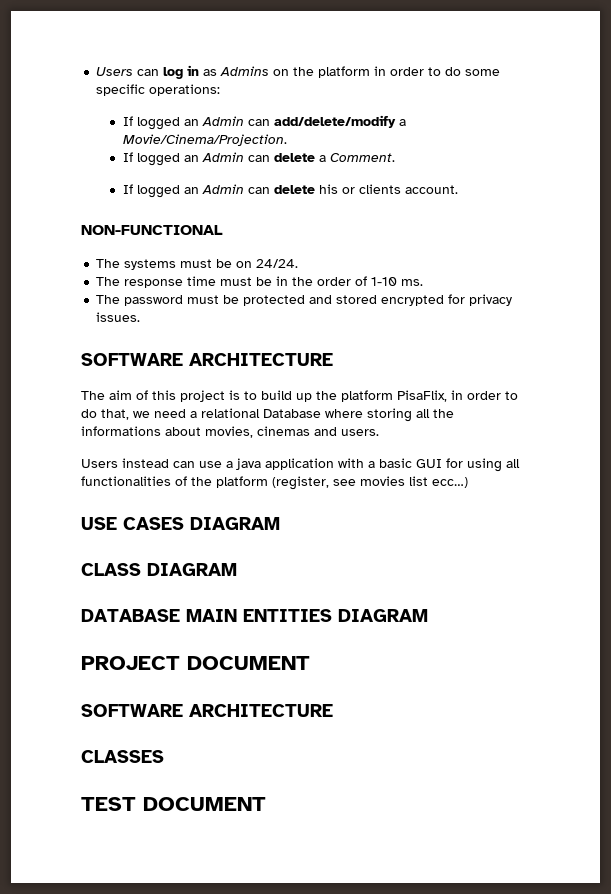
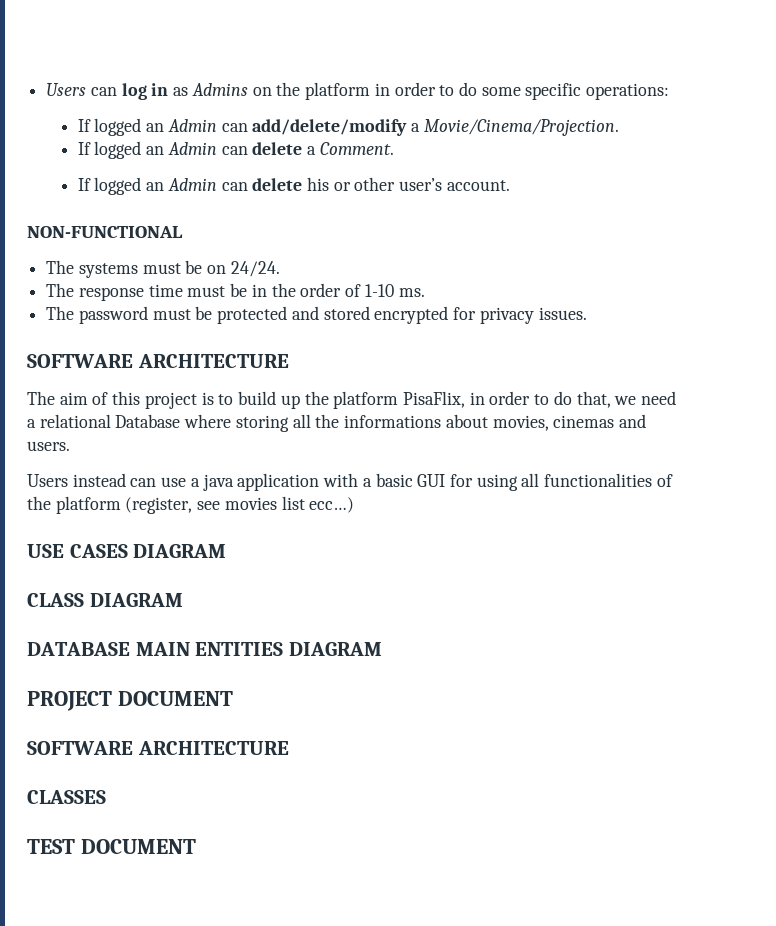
[358,184,401,194] clients -> [354,177,443,191] other user’s

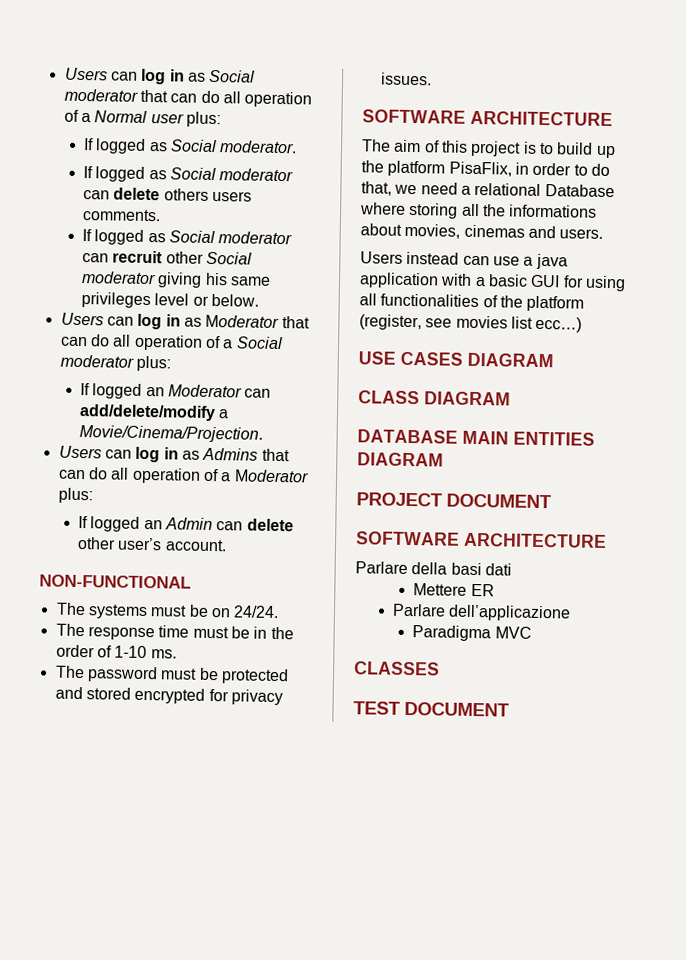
[46,82,670,100] [77,118,619,136] [77,141,394,159] [77,177,351,195] Users can log in as Admins on the platform in order to do some specific operations: // If logged an Admin can add/delete/modify a Movie/Cinema/Projection. // If logged an Admin can delete a Comment. // If logged an Admin can delete his or -> [64,67,256,85] [63,88,313,108] [63,109,221,128] [83,138,298,154] [83,166,294,182] [83,187,252,202] [82,209,162,222] [82,229,293,245] [82,250,252,265] [81,271,271,288] [81,292,259,309] [60,312,310,330] [60,334,283,351] [59,354,171,372] [80,383,272,399] [79,403,230,422] [79,424,264,443] [58,445,290,463] [57,467,309,484] [57,487,93,504] [78,515,294,532] Users can log in as Social moderator that can do all operation of a Normal user plus: // If logged as Social moderator. // If logged as Social moderator can delete others users comments. // If logged as Social moderator can recruit other Social moderator giving his same privileges level or below. // Users can log in as Moderator that can do all operation of a Social moderator plus: // If logged an Moderator can add/delete/modify a Movie/Cinema/Projection. // Users can log in as Admins that can do all operation of a Moderator plus: // If logged an Admin can delete
(289, 748) none -> [355,561,512,576] [413,583,495,597] [392,603,572,622] [412,625,532,642] // Parlare della basi dati // Mettere ER // Parlare dell’applicazione // Paradigma MVC

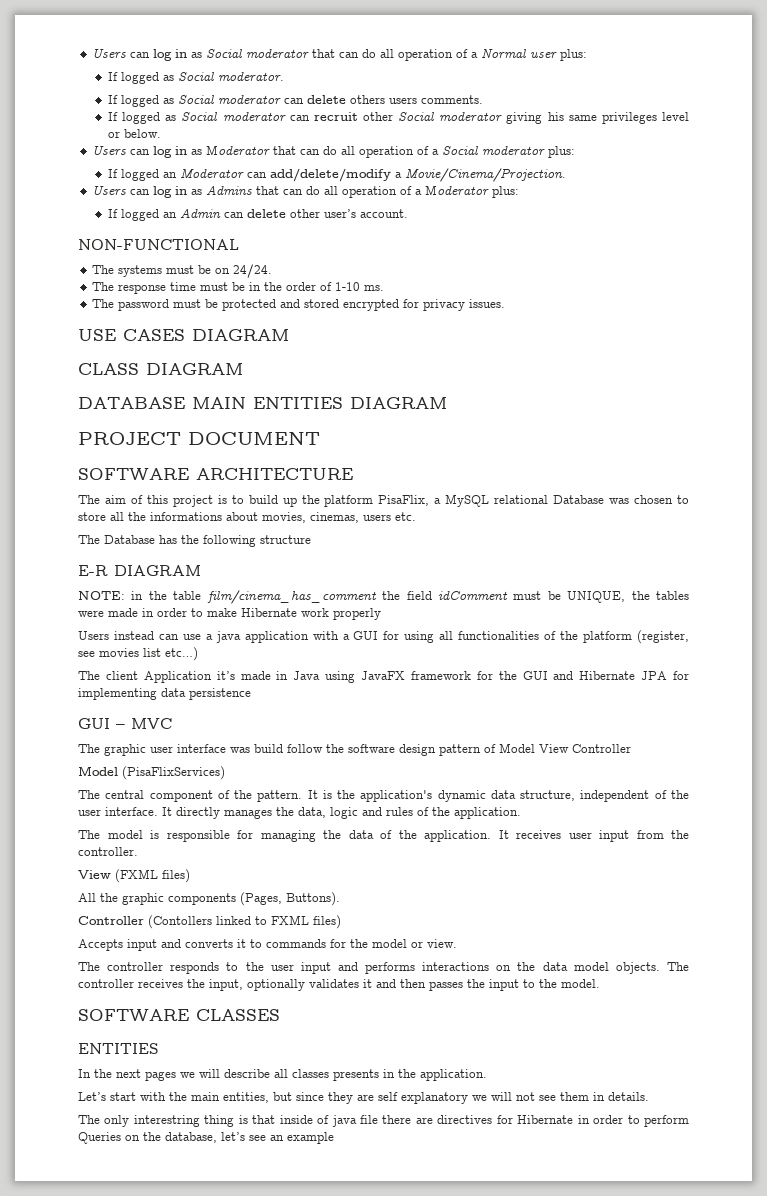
[362,109,613,127] [361,139,616,159] [361,160,610,177] [361,181,615,198] [360,202,598,219] [360,223,604,239] [360,251,568,270] [359,272,626,292] [359,293,585,312] [359,314,583,333] // SOFTWARE ARCHITECTURE // The aim of this project is to build up the platform PisaFlix, in order to do that, we need a relational Database where storing all the informations about movies, cinemas and users. // Users instead can use a java application with a basic GUI for using all functionalities of the platform (register, see movies list ecc…) -> (506, 303) none
[355,561,512,576] [413,583,495,597] [392,603,572,622] [412,625,532,642] [354,661,440,676] [353,701,510,717] Parlare della basi dati // Mettere ER // Parlare dell’applicazione // Paradigma MVC // CLASSES // TEST DOCUMENT -> [78,494,690,507] [78,512,416,523] [78,535,311,547] [78,565,201,576] [78,590,689,604] [78,608,381,620] [78,630,689,644] [78,647,198,661] [78,671,689,683] [78,688,251,700] [78,718,172,729] [78,743,631,756] [78,766,225,780] [78,790,689,802] [78,807,521,819] [78,830,689,842] [78,847,138,856] [78,869,190,883] [78,892,340,906] [78,915,341,929] [78,939,457,951] [78,962,689,974] [78,979,600,991] [78,1009,280,1021] [78,1043,159,1054] [78,1069,487,1081] [78,1092,649,1104] [78,1115,690,1127] [78,1132,334,1144] The aim of this project is to build up the platform PisaFlix, a MySQL relational Database was chosen to store all the informations about movies, cinemas, users etc. // The Database has the following structure // E-R DIAGRAM // NOTE: in the table film/cinema_has_comment the field idComment must be UNIQUE, the tables were made in order to make Hibernate work properly // Users instead can use a java application with a GUI for using all functionalities of the platform (register, see movies list etc…) // The client Application it’s made in Java using JavaFX framework for the GUI and Hibernate JPA for implementing data persistence // GUI – MVC // The graphic user interface was build follow the software design pattern of Model View Controller // Model (PisaFlixServices) // The central component of the pattern. It is the application's dynamic data structure, independent of the user interface. It directly manages the data, logic and rules of the application. // The model is responsible for managing the data of the application. It receives user input from the controller. // View (FXML files) // All the graphic components (Pages, Buttons). // Controller (Contollers linked to FXML files) // Accepts input and converts it to commands for the model or view. // The controller responds to the user input and performs interactions on the data model objects. The controller receives the input, optionally validates it and then passes the input to the model. // SOFTWARE CLASSES // ENTITIES // In the next pages we will describe all classes presents in the application. // Let’s start with the main entities, but since they are self explanatory we will not see them in details. // The only interestring thing is that inside of java file there are directives for Hibernate in order to perform Queries on the database, let’s see an example

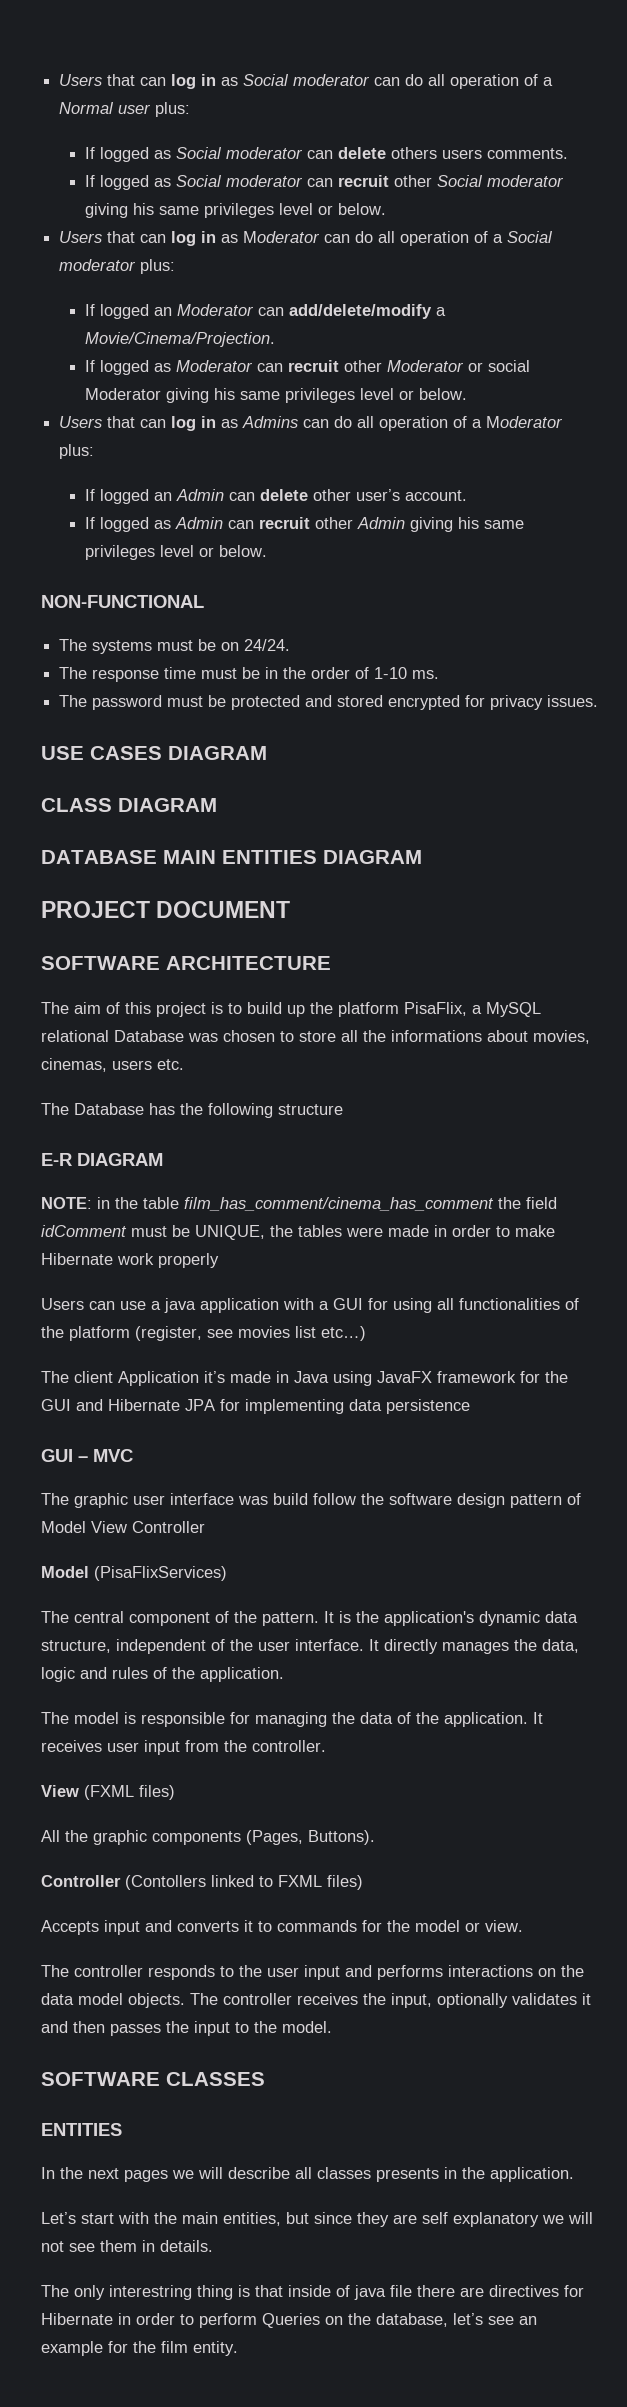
[92,48,127,58] Users -> [59,74,136,86] Users that
[312,49,336,58] that -> (371, 80) none
[108,72,285,84] // If logged as Social moderator. -> (191, 109) none
(127, 150) none -> [107,231,136,243] that
[273,146,297,155] that -> (321, 237) none
[92,185,127,195] // Users -> [85,360,531,375] [85,388,468,403] [59,416,136,428] // If logged as Moderator can recruit other Moderator or social Moderator giving his same privileges level or below. // Users that
[256,186,280,195] that -> (299, 422) none
(409, 213) none -> [85,517,525,532] [85,545,268,560] // If logged as Admin can recruit other Admin giving his same privileges level or below.
[206,590,377,604] film/cinema_has_comment -> [184,1197,494,1211] film_has_comment/cinema_has_comment
[113,631,154,640] instead -> (84, 1304) none
(334, 1138) none -> [108,2341,238,2356] for the film entity.

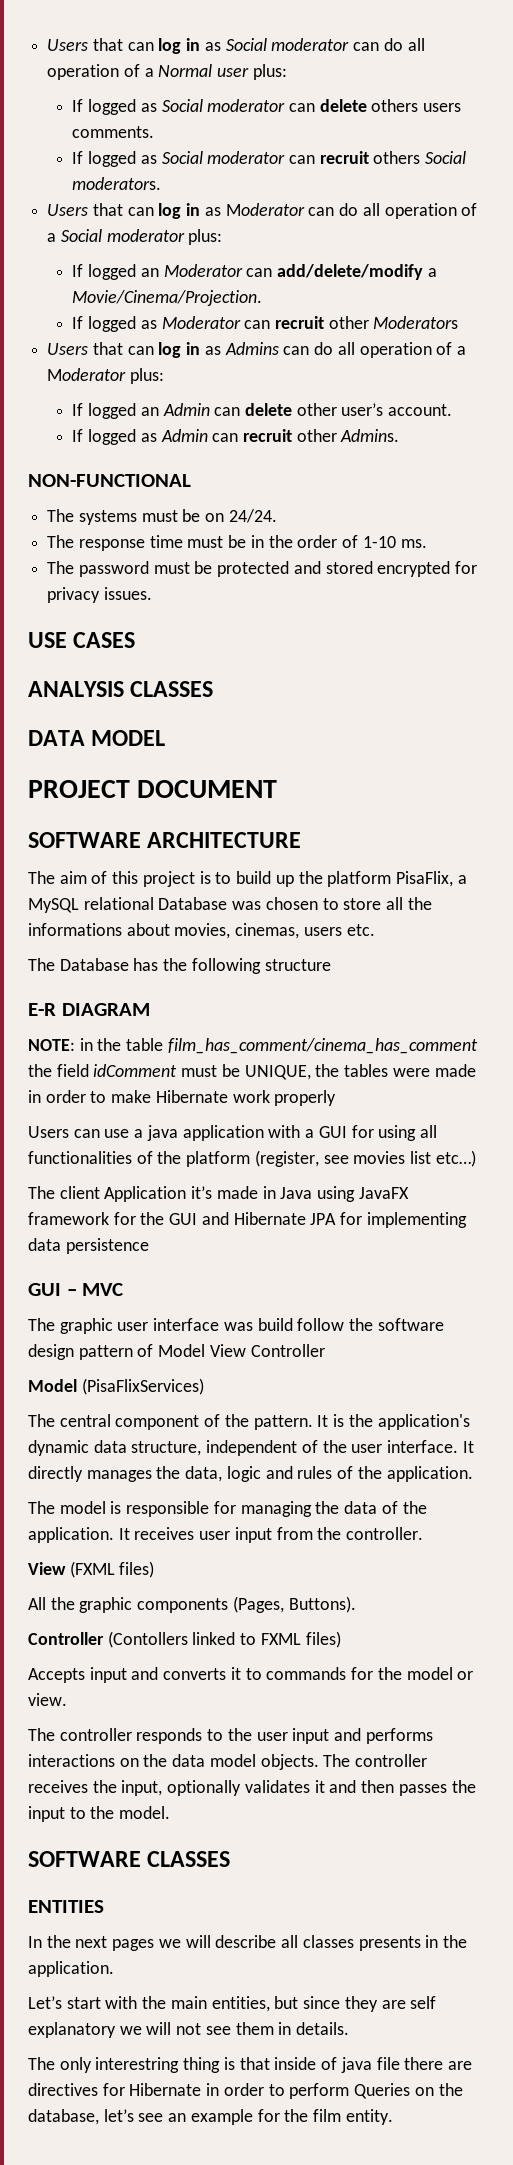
[394,175,565,187] [85,203,387,218] other Social moderator giving his same privileges level or below. -> [373,151,467,164] [72,177,162,190] others Social moderators.
[387,360,531,372] [85,388,468,403] Moderator or social Moderator giving his same privileges level or below. -> [373,316,459,329] Moderators
[357,517,525,532] [85,545,268,560] Admin giving his same privileges level or below. -> [340,429,400,442] Admins.
[168,746,267,760] [41,798,217,812] [41,850,422,864] DIAGRAM // CLASS DIAGRAM // DATABASE MAIN ENTITIES DIAGRAM -> [28,681,214,697] [28,730,166,746] // ANALYSIS CLASSES // DATA MODEL

